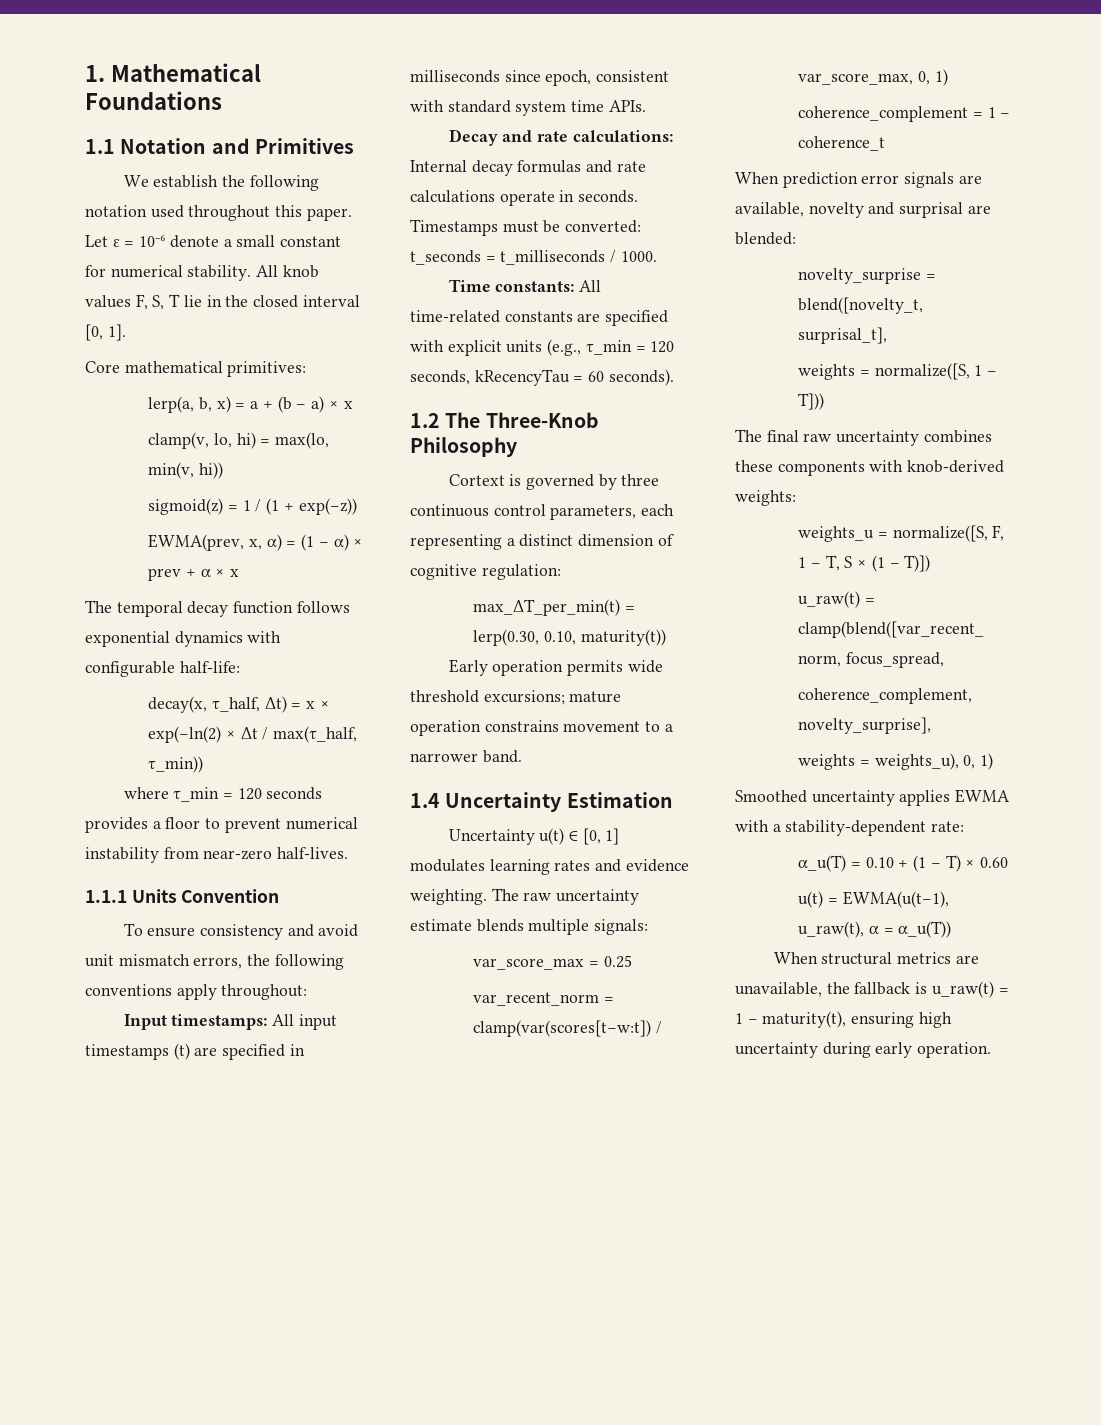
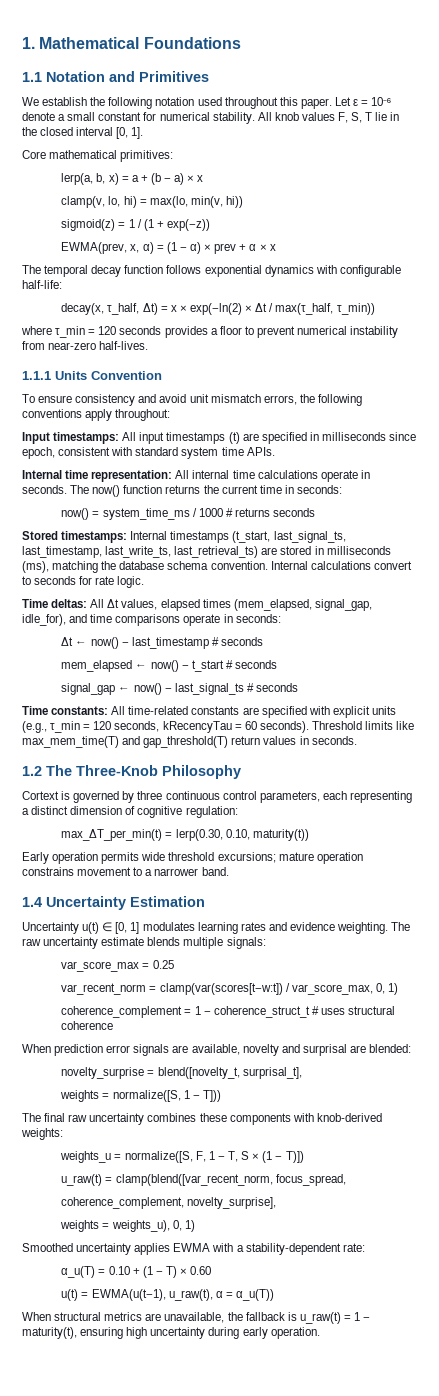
[448,129,673,146] [410,160,646,176] [410,190,639,206] [410,219,642,236] [410,250,657,265] Decay and rate calculations: Internal decay formulas and rate calculations operate in seconds. Timestamps must be converted: t_seconds = t_milliseconds / 1000. -> [22,470,370,482] [22,485,342,497] [61,508,316,520] [22,531,346,543] [22,546,391,558] [22,561,412,573] [22,576,145,588] [22,599,372,611] [22,614,281,626] [61,637,263,649] [61,660,277,672] [61,683,298,695] Internal time representation: All internal time calculations operate in seconds. The now() function returns the current time in seconds: // now() = system_time_ms / 1000 # returns seconds // Stored timestamps: Internal timestamps (t_start, last_signal_ts, last_timestamp, last_write_ts, last_retrieval_ts) are stored in milliseconds (ms), matching the database schema convention. Internal calculations convert to seconds for rate logic. // Time deltas: All Δt values, elapsed times (mem_elapsed, signal_gap, idle_for), and time comparisons operate in seconds: // Δt ← now() − last_timestamp # seconds // mem_elapsed ← now() − t_start # seconds // signal_gap ← now() − last_signal_ts # seconds
(674, 377) none -> [311,721,415,730] [22,736,357,748] Threshold limits like max_mem_time(T) and gap_threshold(T) return values in seconds.
[798,136,886,151] coherence_t -> [213,1006,396,1018] [61,1021,114,1030] coherence_struct_t # uses structural coherence

